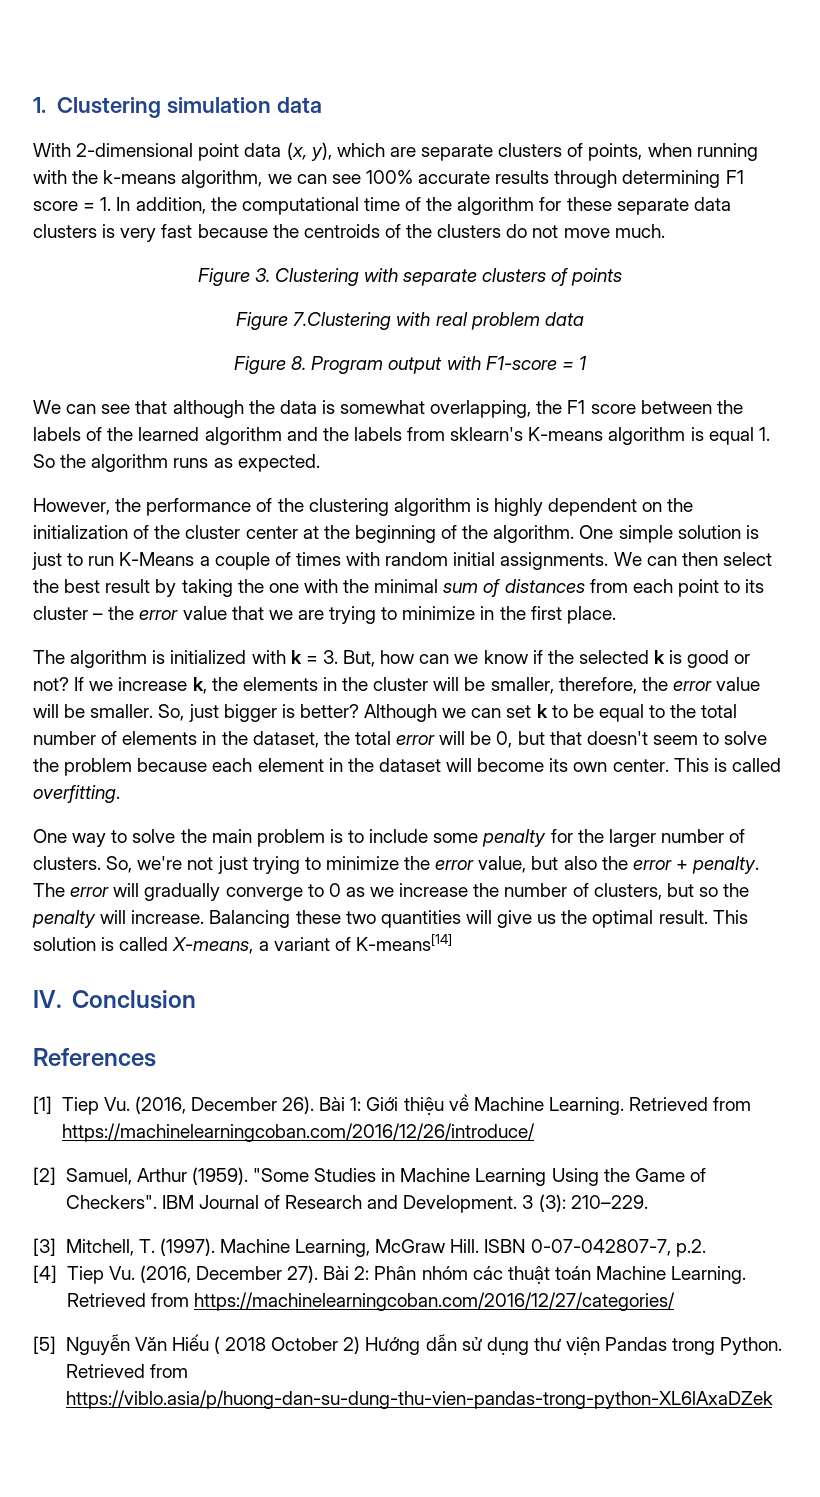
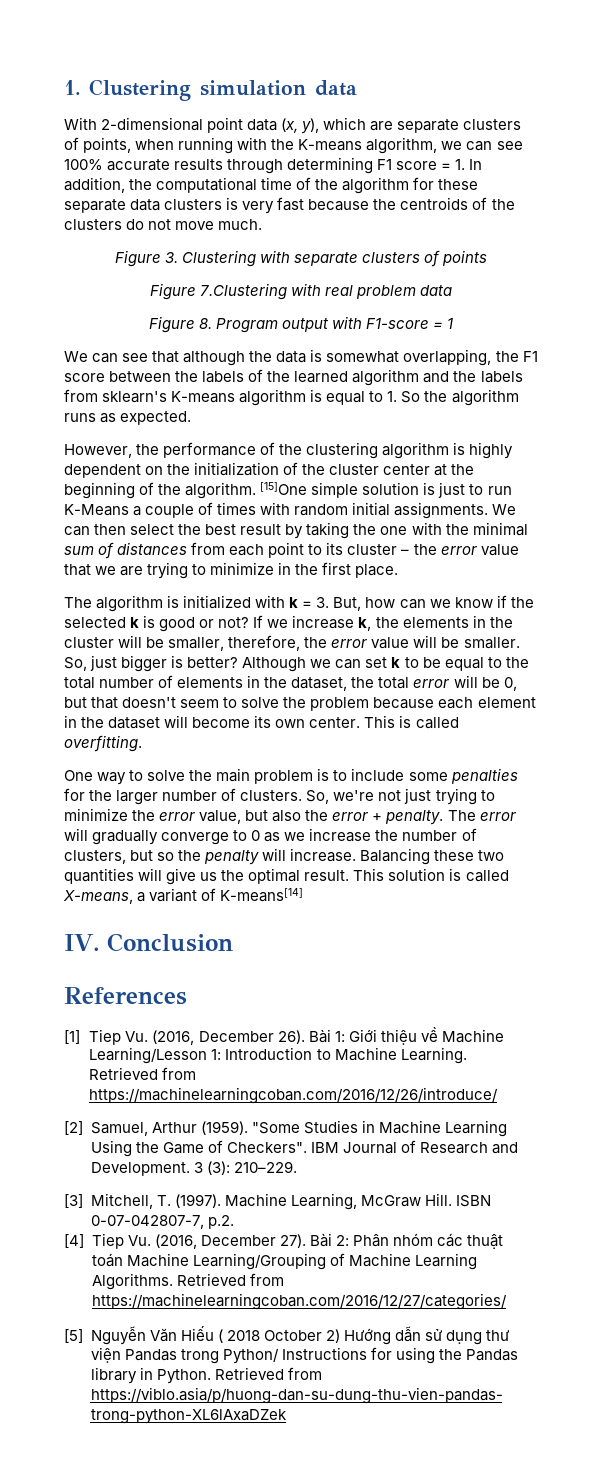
[103,170,177,184] k-means -> [298,139,363,151] K-means
(754, 436) none -> [369,391,384,402] to
[579,525,614,539] One -> [260,482,308,495] [15]One
[482,829,547,847] penalty -> [450,768,518,784] penalties
(544, 1104) none -> [89,1047,397,1064] Learning/Lesson 1: Introduction to Machine
[671,1266,747,1284] Learning. -> [192,1253,477,1270] [91,1273,173,1290] Learning/Grouping of Machine Learning Algorithms.
(716, 1346) none -> [222,1347,518,1364] [90,1367,153,1384] Python/ Instructions for using the Pandas library in

